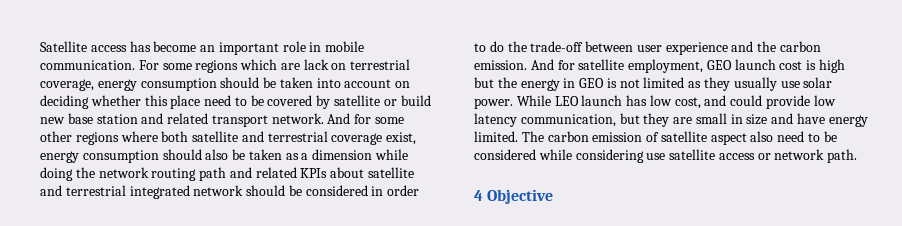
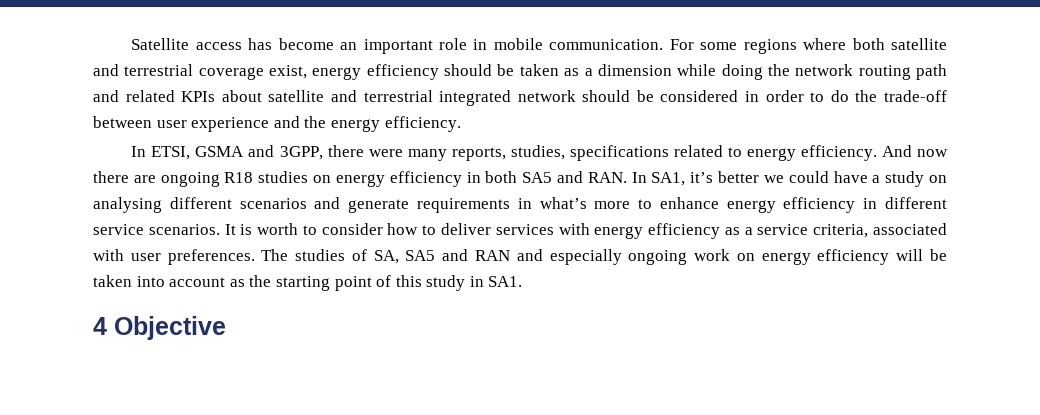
[240,59,411,70] [40,77,411,91] [40,95,431,109] [40,113,405,127] [40,131,119,145] which are lack on terrestrial coverage, energy consumption should be taken into account on deciding whether this place need to be covered by satellite or build new base station and related transport network. And for some other regions -> (797, 46) none
[82,149,229,163] consumption should also -> [366,64,493,80] efficiency should
[780,41,822,52] [474,59,846,73] [474,77,833,91] [474,95,836,109] [474,113,868,127] [474,131,837,145] [474,149,858,163] carbon emission. And for satellite employment, GEO launch cost is high but the energy in GEO is not limited as they usually use solar power. While LEO launch has low cost, and could provide low latency communication, but they are small in size and have energy limited. The carbon emission of satellite aspect also need to be considered while considering use satellite access or network path. -> [330,116,461,132] [131,145,949,161] [93,171,948,187] [93,197,948,213] [93,223,948,239] [93,249,948,265] [93,275,523,291] energy efficiency. // In ETSI, GSMA and 3GPP, there were many reports, studies, specifications related to energy efficiency. And now there are ongoing R18 studies on energy efficiency in both SA5 and RAN. In SA1, it’s better we could have a study on analysing different scenarios and generate requirements in what’s more to enhance energy efficiency in different service scenarios. It is worth to consider how to deliver services with energy efficiency as a service criteria, associated with user preferences. The studies of SA, SA5 and RAN and especially ongoing work on energy efficiency will be taken into account as the starting point of this study in SA1.

